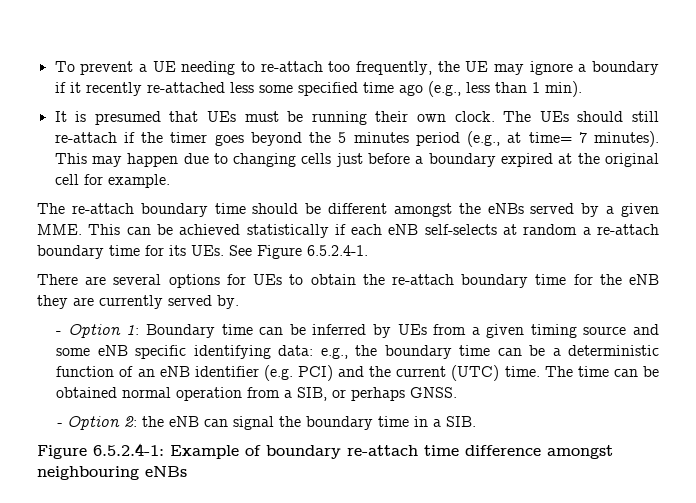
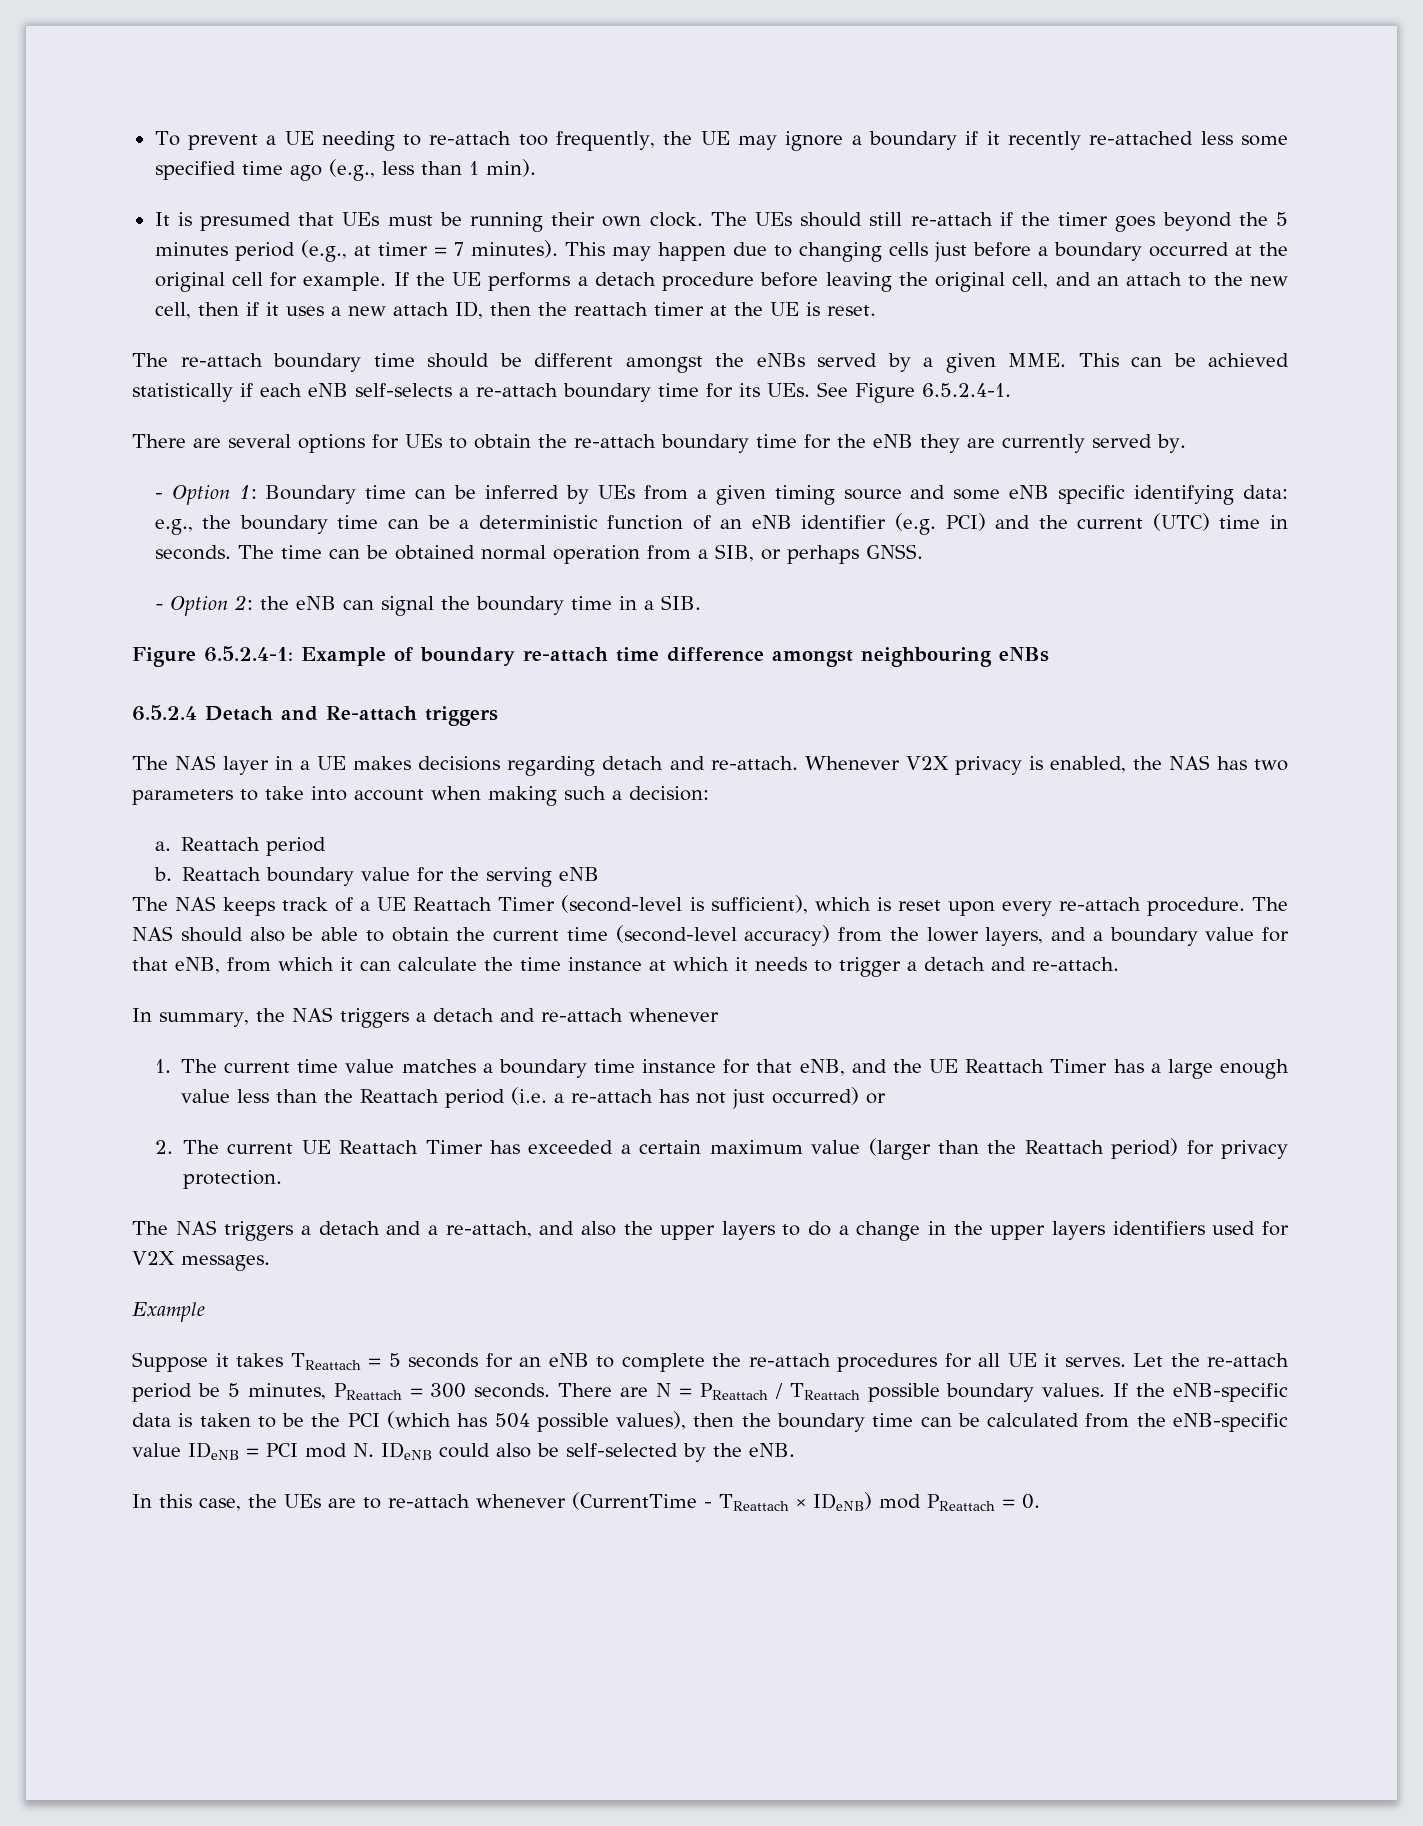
[528,132,572,143] time= -> [377,242,447,256] timer =
[501,153,554,167] expired -> [1148,242,1229,257] occurred
(170, 181) none -> [393,272,1288,292] [154,301,876,319] If the UE performs a detach procedure before leaving the original cell, and an attach to the new cell, then if it uses a new attach ID, then the reattach timer at the UE is reset.
[503,224,578,235] at random -> (452, 390) none
[504,366,540,377] time. -> [1219,515,1289,529] [154,545,231,560] time in seconds.
(187, 471) none -> [132,705,498,726] [132,755,1288,776] [132,786,709,806] [154,837,326,856] [153,867,599,887] [132,895,1289,916] [132,925,1289,946] [132,957,1119,977] [132,1007,719,1028] [154,1059,1289,1079] [180,1087,886,1109] [154,1138,1288,1160] [182,1170,282,1189] [132,1220,1290,1241] [132,1251,270,1271] [132,1302,205,1322] [132,1352,1289,1372] [132,1383,1288,1402] [132,1411,1289,1432] [132,1442,795,1462] [132,1492,1040,1511] // 6.5.2.4 Detach and Re-attach triggers // The NAS layer in a UE makes decisions regarding detach and re-attach. Whenever V2X privacy is enabled, the NAS has two parameters to take into account when making such a decision: // a. Reattach period // b. Reattach boundary value for the serving eNB // The NAS keeps track of a UE Reattach Timer (second-level is sufficient), which is reset upon every re-attach procedure. The NAS should also be able to obtain the current time (second-level accuracy) from the lower layers, and a boundary value for that eNB, from which it can calculate the time instance at which it needs to trigger a detach and re-attach. // In summary, the NAS triggers a detach and re-attach whenever // 1. The current time value matches a boundary time instance for that eNB, and the UE Reattach Timer has a large enough value less than the Reattach period (i.e. a re-attach has not just occurred) or // 2. The current UE Reattach Timer has exceeded a certain maximum value (larger than the Reattach period) for privacy protection. // The NAS triggers a detach and a re-attach, and also the upper layers to do a change in the upper layers identifiers used for V2X messages. // Example // Suppose it takes TReattach = 5 seconds for an eNB to complete the re-attach procedures for all UE it serves. Let the re-attach period be 5 minutes, PReattach = 300 seconds. There are N = PReattach / TReattach possible boundary values. If the eNB-specific data is taken to be the PCI (which has 504 possible values), then the boundary time can be calculated from the eNB-specific value IDeNB = PCI mod N. IDeNB could also be self-selected by the eNB. // In this case, the UEs are to re-attach whenever (CurrentTime - TReattach × IDeNB) mod PReattach = 0.

